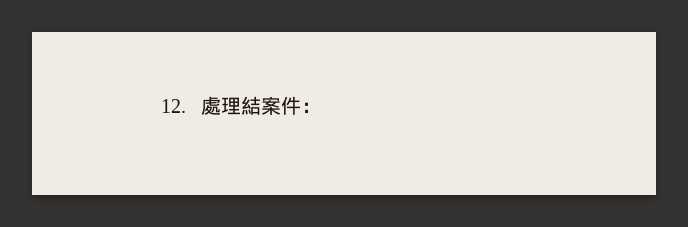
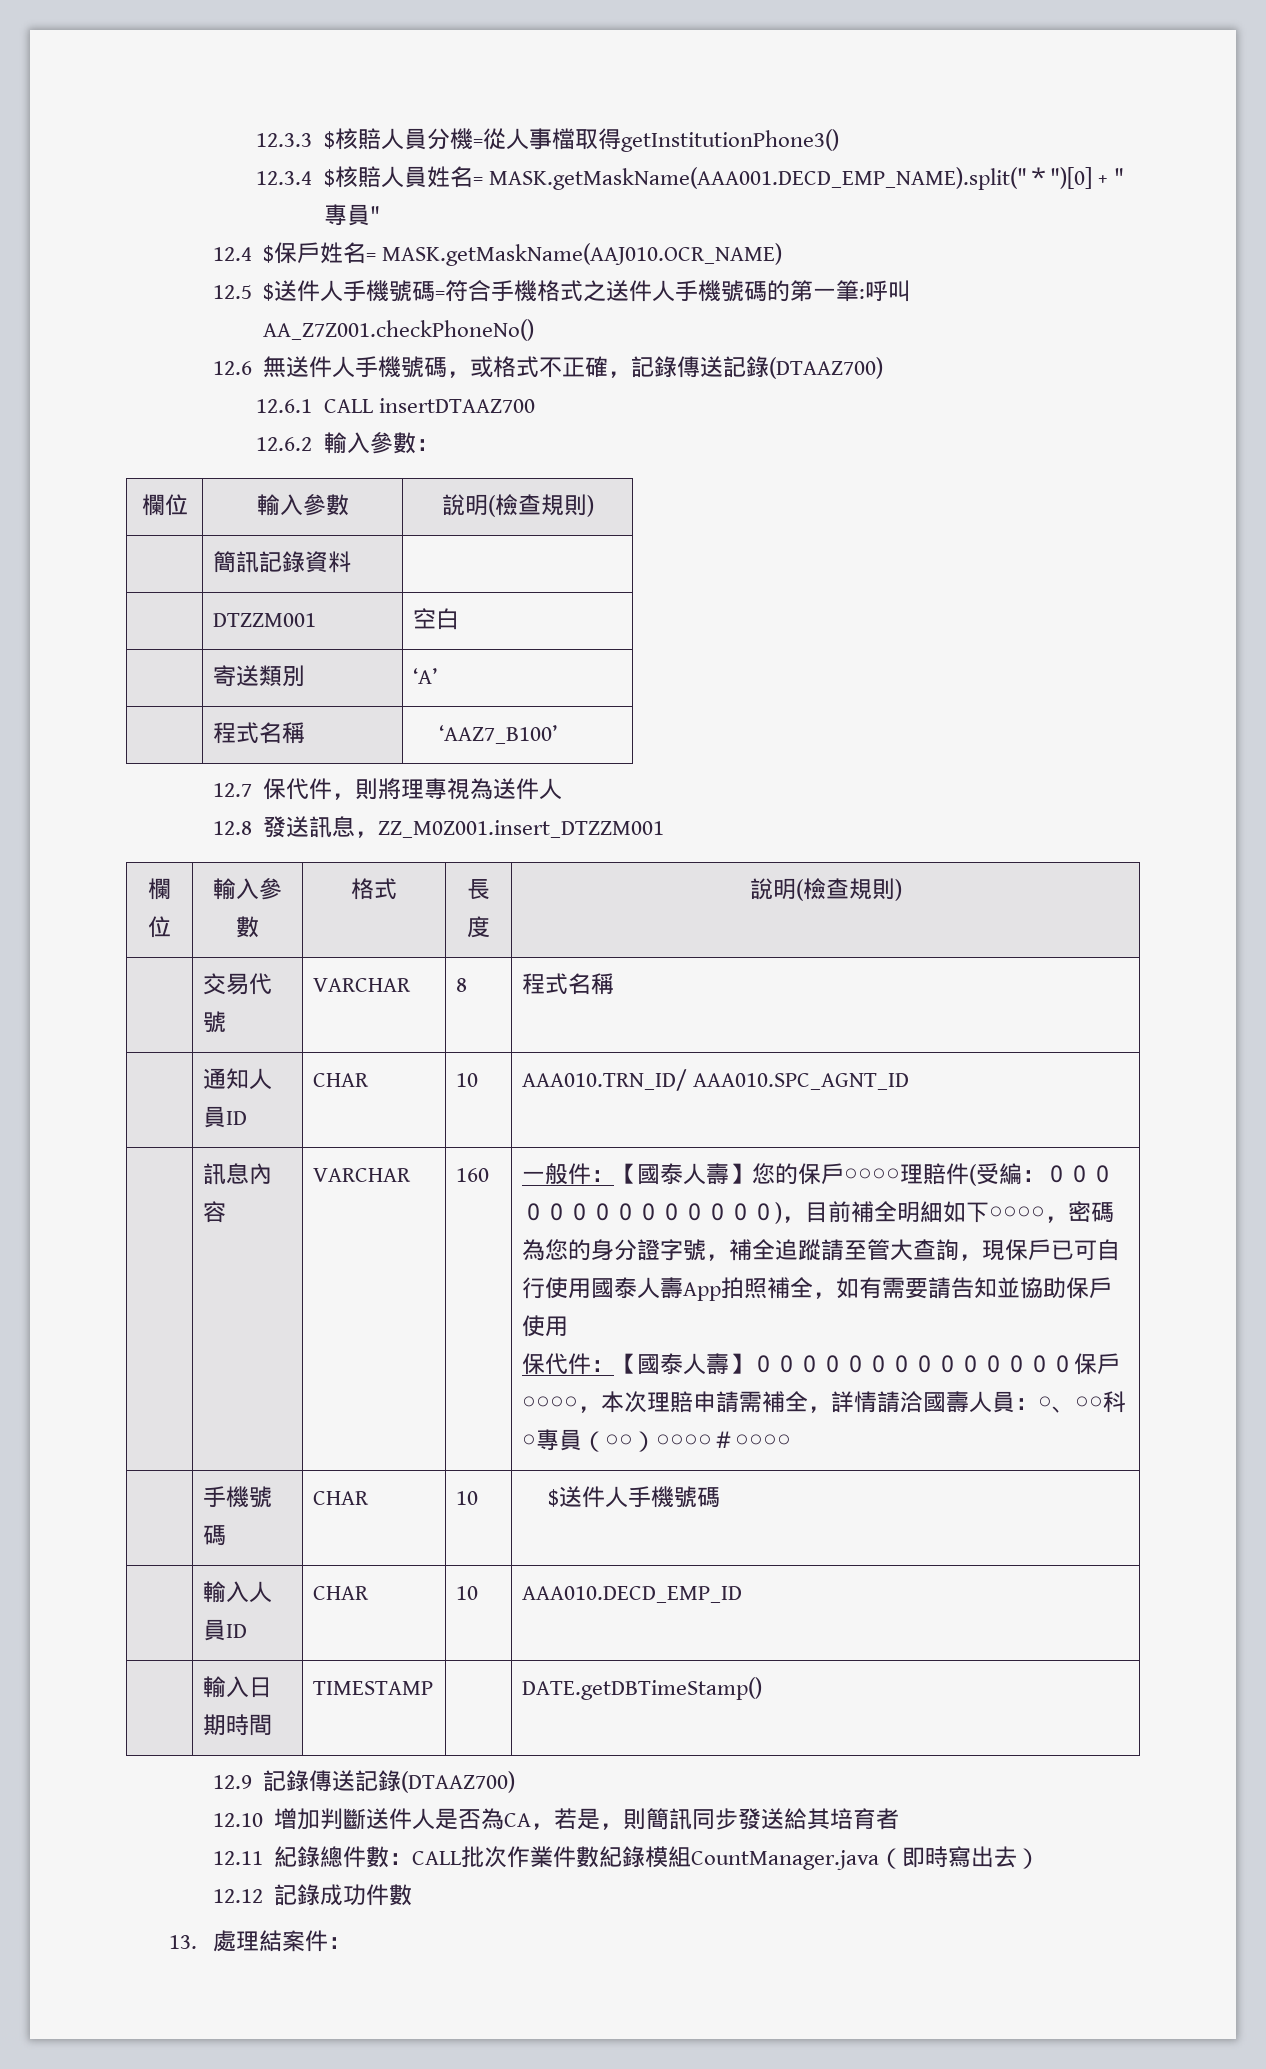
[161,99,187,113] 12. -> [256,128,839,152] [256,166,1124,190] [323,204,380,226] [212,242,783,266] [212,280,912,302] [263,319,535,341] [212,356,884,379] [256,398,535,413] [256,432,439,454] [141,494,188,516] [256,494,349,516] [441,494,594,517] [212,551,351,573] [212,613,316,627] [412,608,459,630] [212,665,305,687] [412,668,438,684] [212,722,305,744] [438,725,558,744] [212,778,563,800] [212,816,665,838] [148,878,171,900] [148,916,171,938] [213,878,282,900] [236,916,259,938] [351,878,397,900] [467,879,490,900] [467,916,490,938] [749,878,902,901] [202,973,272,995] [202,1011,226,1033] [312,978,411,992] [455,978,467,992] [521,973,614,995] [202,1068,272,1090] [202,1106,247,1128] [312,1073,369,1087] [455,1073,478,1087] [521,1069,909,1091] [202,1163,272,1185] [202,1201,226,1223] [312,1168,411,1182] [455,1168,489,1182] [521,1163,1114,1186] [521,1201,1114,1224] [521,1239,1120,1261] [521,1277,1112,1301] [521,1315,568,1337] [521,1353,1120,1375] [521,1391,1126,1413] [521,1429,791,1452] [202,1486,272,1508] [202,1525,226,1546] [312,1491,369,1505] [455,1491,478,1505] [547,1486,720,1508] [202,1581,272,1603] [202,1619,247,1641] [312,1586,369,1600] [455,1586,478,1600] [521,1586,742,1603] [202,1676,272,1698] [202,1714,272,1736] [312,1681,433,1695] [521,1677,762,1700] [212,1770,516,1793] [212,1808,900,1830] [212,1846,1041,1870] [212,1884,413,1906] [169,1935,198,1949] 12.3.3 $核賠人員分機=從人事檔取得getInstitutionPhone3() // 12.3.4 $核賠人員姓名= MASK.getMaskName(AAA001.DECD_EMP_NAME).split("＊")[0] + "專員" // 12.4 $保戶姓名= MASK.getMaskName(AAJ010.OCR_NAME) // 12.5 $送件人手機號碼=符合手機格式之送件人手機號碼的第一筆:呼叫AA_Z7Z001.checkPhoneNo() // 12.6無送件人手機號碼，或格式不正確，記錄傳送記錄(DTAAZ700) // 12.6.1 CALL insertDTAAZ700 // 12.6.2輸入參數： // 欄位 | 輸入參數 | 說明(檢查規則) // | 簡訊記錄資料 | // | DTZZM001 | 空白 // | 寄送類別 | ‘A’ // | 程式名稱 | ‘AAZ7_B100’ // 12.7保代件，則將理專視為送件人 // 12.8發送訊息，ZZ_M0Z001.insert_DTZZM001 // 欄位 | 輸入參數 | 格式 | 長度 | 說明(檢查規則) // | 交易代號 | VARCHAR | 8 | 程式名稱 // | 通知人員ID | CHAR | 10 | AAA010.TRN_ID/ AAA010.SPC_AGNT_ID // | 訊息內容 | VARCHAR | 160 | 一般件：【國泰人壽】您的保戶○○○○理賠件(受編：００００００００００００００)，目前補全明細如下○○○○，密碼為您的身分證字號，補全追蹤請至管大查詢，現保戶已可自行使用國泰人壽App拍照補全，如有需要請告知並協助保戶使用 // 保代件：【國泰人壽】００００００００００００００保戶○○○○，本次理賠申請需補全，詳情請洽國壽人員：○、○○科○專員（○○）○○○○＃○○○○ // | 手機號碼 | CHAR | 10 | $送件人手機號碼 // | 輸入人員ID | CHAR | 10 | AAA010.DECD_EMP_ID // | 輸入日期時間 | TIMESTAMP | | DATE.getDBTimeStamp() // 12.9記錄傳送記錄(DTAAZ700) // 12.10增加判斷送件人是否為CA，若是，則簡訊同步發送給其培育者 // 12.11紀錄總件數：CALL批次作業件數紀錄模組CountManager.java（即時寫出去） // 12.12記錄成功件數 // 13.

